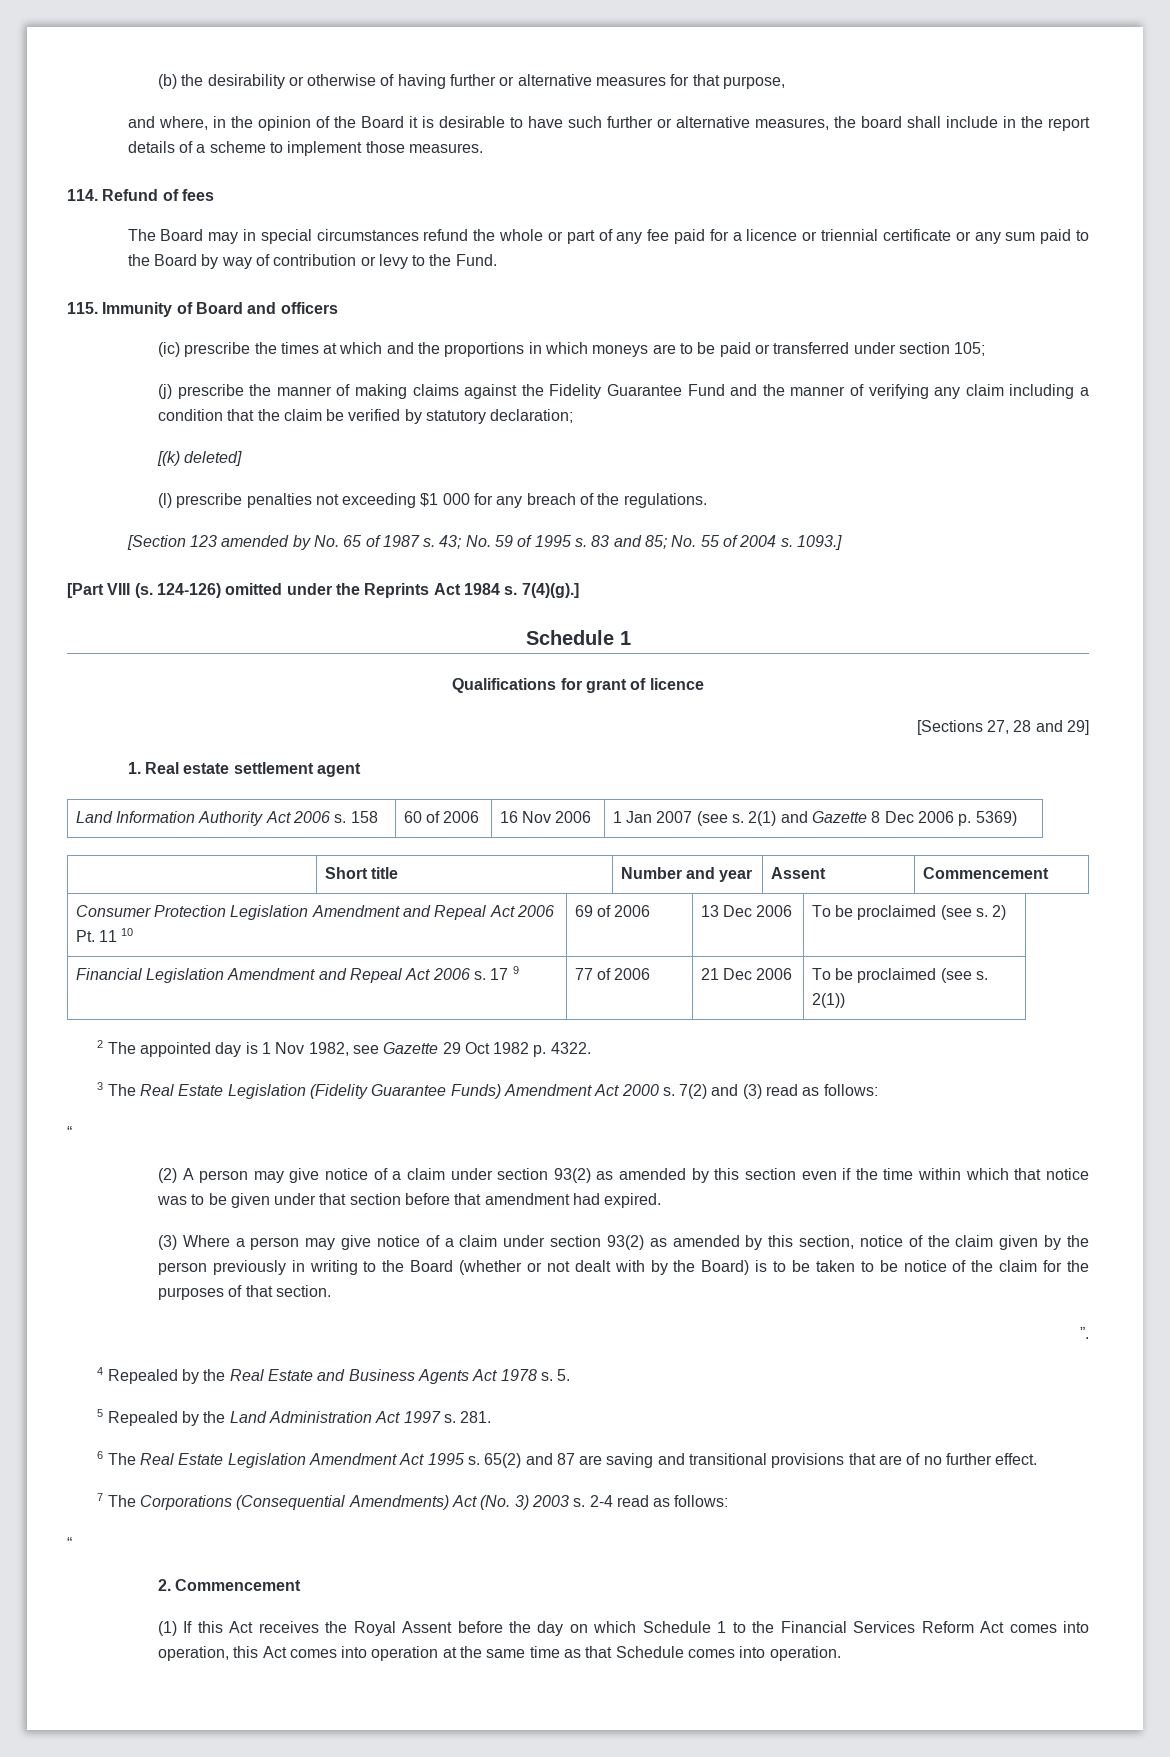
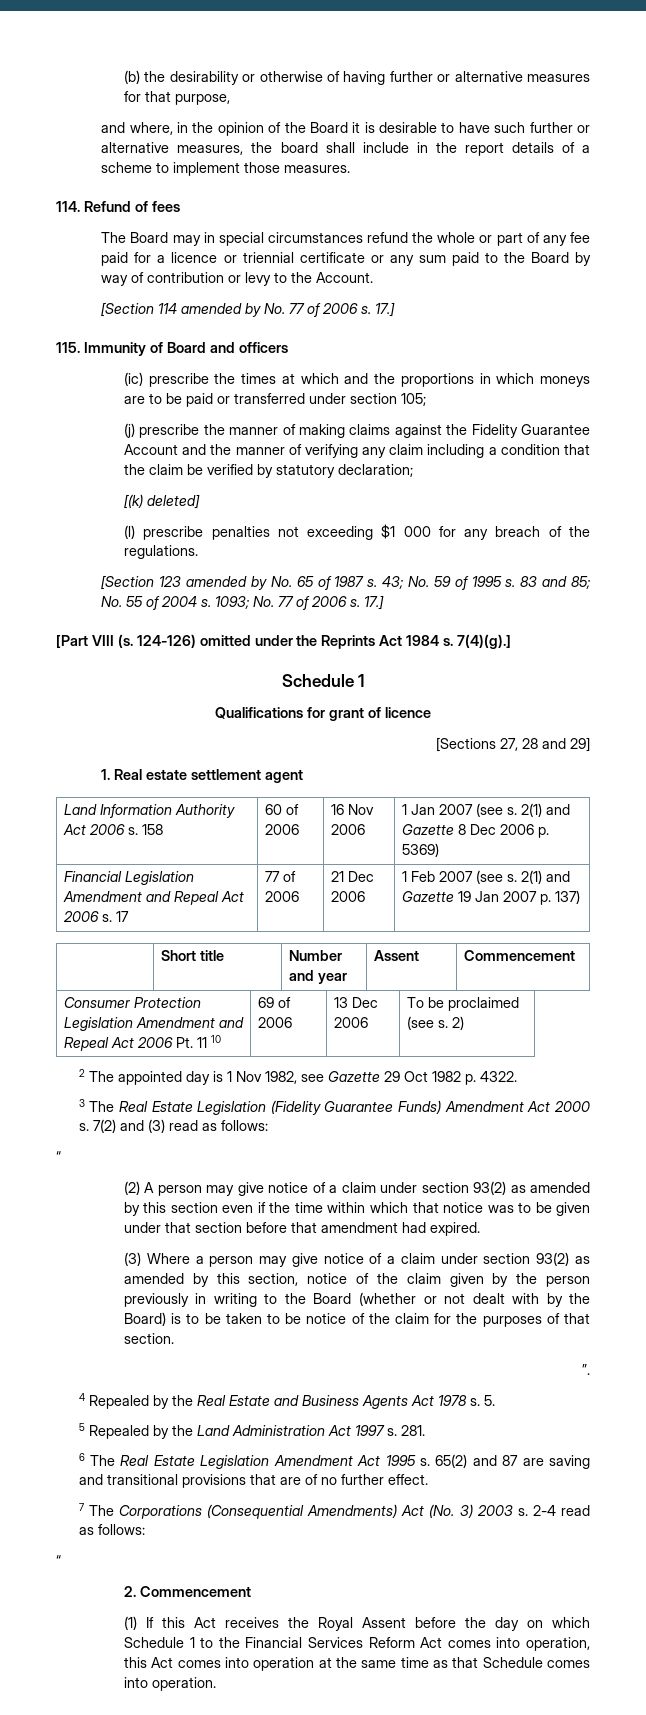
[455,254,497,266] Fund. -> [316,272,374,283] [101,302,396,317] Account. // [Section 114 amended by No. 77 of 2006 s. 17.]
[687,384,725,396] Fund -> [123,444,178,455] Account
[796,535,842,550] 1093.] -> [215,595,385,610] 1093; No. 77 of 2006 s. 17.]
(1017, 818) none -> [63,871,194,885] [62,891,244,905] [62,911,129,922] [264,871,296,882] [264,891,299,902] [330,871,374,882] [330,891,365,902] [401,870,570,884] [401,890,580,905] // Financial Legislation Amendment and Repeal Act 2006 s. 17 | 77 of 2006 | 21 Dec 2006 | 1 Feb 2007 (see s. 2(1) and Gazette 19 Jan 2007 p. 137)
[75,966,519,983] [574,968,651,980] [700,968,793,980] [811,968,989,983] [811,993,845,1008] // Financial Legislation Amendment and Repeal Act 2006 s. 17 9 | 77 of 2006 | 21 Dec 2006 | To be proclaimed (see s. 2(1)) -> (464, 1023) none

